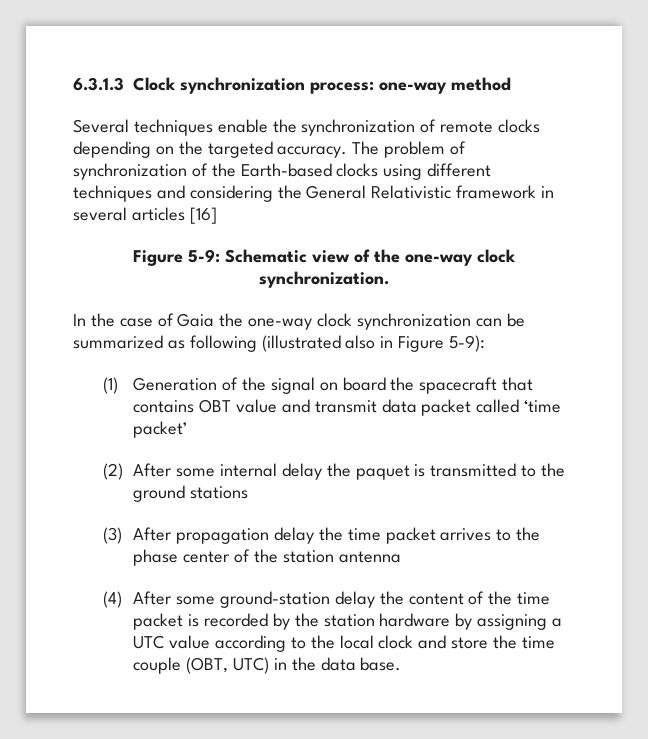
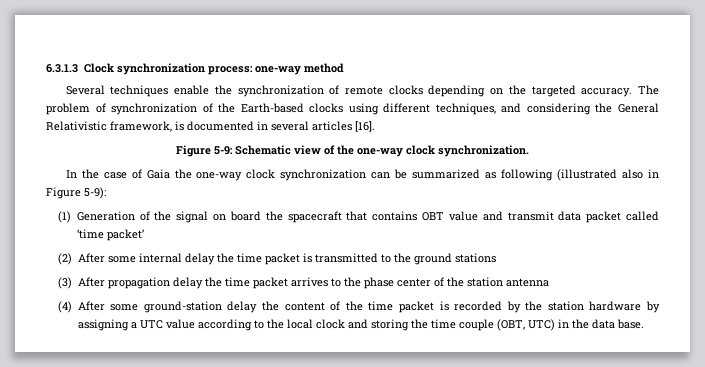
[73,185,152,202] techniques -> [435,103,496,115] techniques,
[456,185,537,199] framework -> [110,121,254,132] framework, is documented
[189,207,217,224] [16] -> [355,121,375,132] [16].
[355,465,410,480] paquet -> [236,253,300,265] time packet
[451,637,489,649] store -> [370,319,409,331] storing

